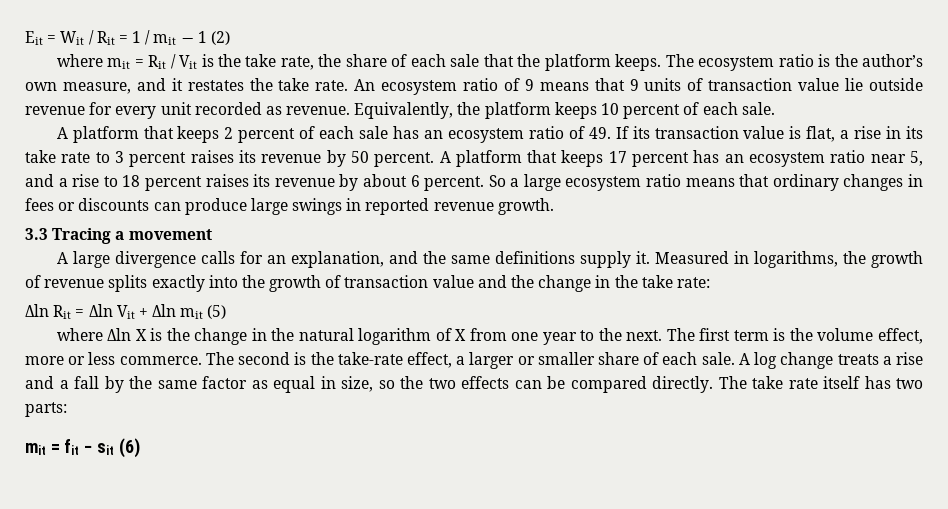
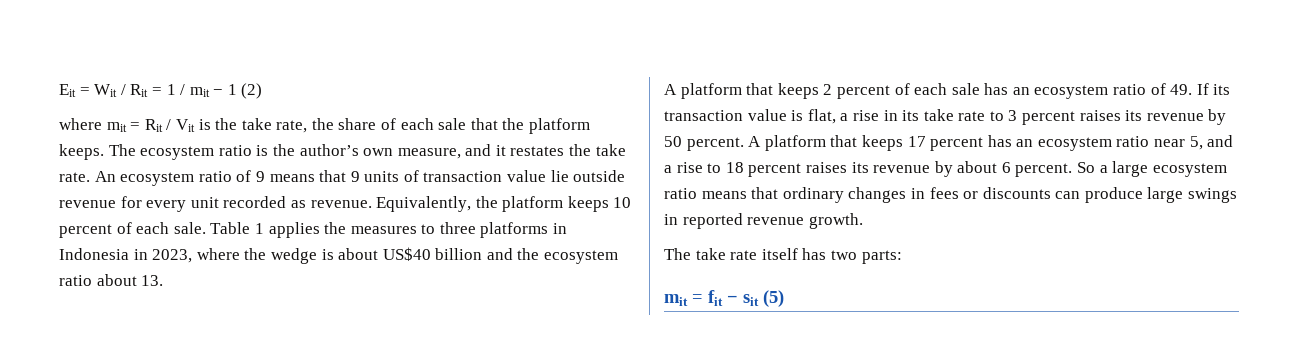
(775, 108) none -> [210,222,568,238] [59,247,619,264] [59,274,164,286] Table 1 applies the measures to three platforms in Indonesia in 2023, where the wedge is about US$40 billion and the ecosystem ratio about 13.
[25,228,212,244] [56,251,923,268] [25,275,710,292] [25,304,227,319] [56,328,924,345] [25,352,924,369] [25,376,713,393] 3.3 Tracing a movement // A large divergence calls for an explanation, and the same definitions supply it. Measured in logarithms, the growth of revenue splits exactly into the growth of transaction value and the change in the take rate: // Δln Rit = Δln Vit + Δln mit (5) // where Δln X is the change in the natural logarithm of X from one year to the next. The first term is the volume effect, more or less commerce. The second is the take-rate effect, a larger or smaller share of each sale. A log change treats a rise and a fall by the same factor as equal in size, so the two effects can be compared directly. -> (863, 221) none
[118,438,140,458] (6) -> [763,290,784,307] (5)

